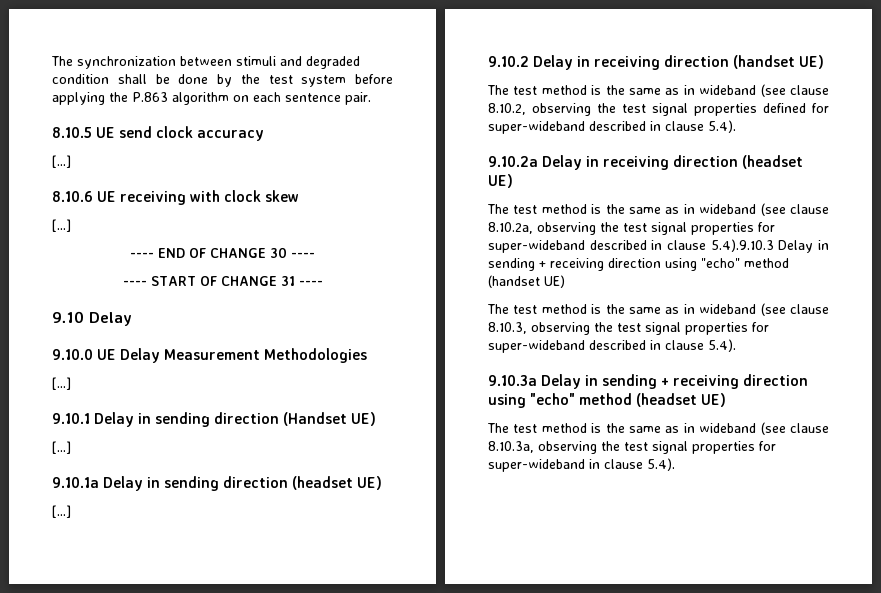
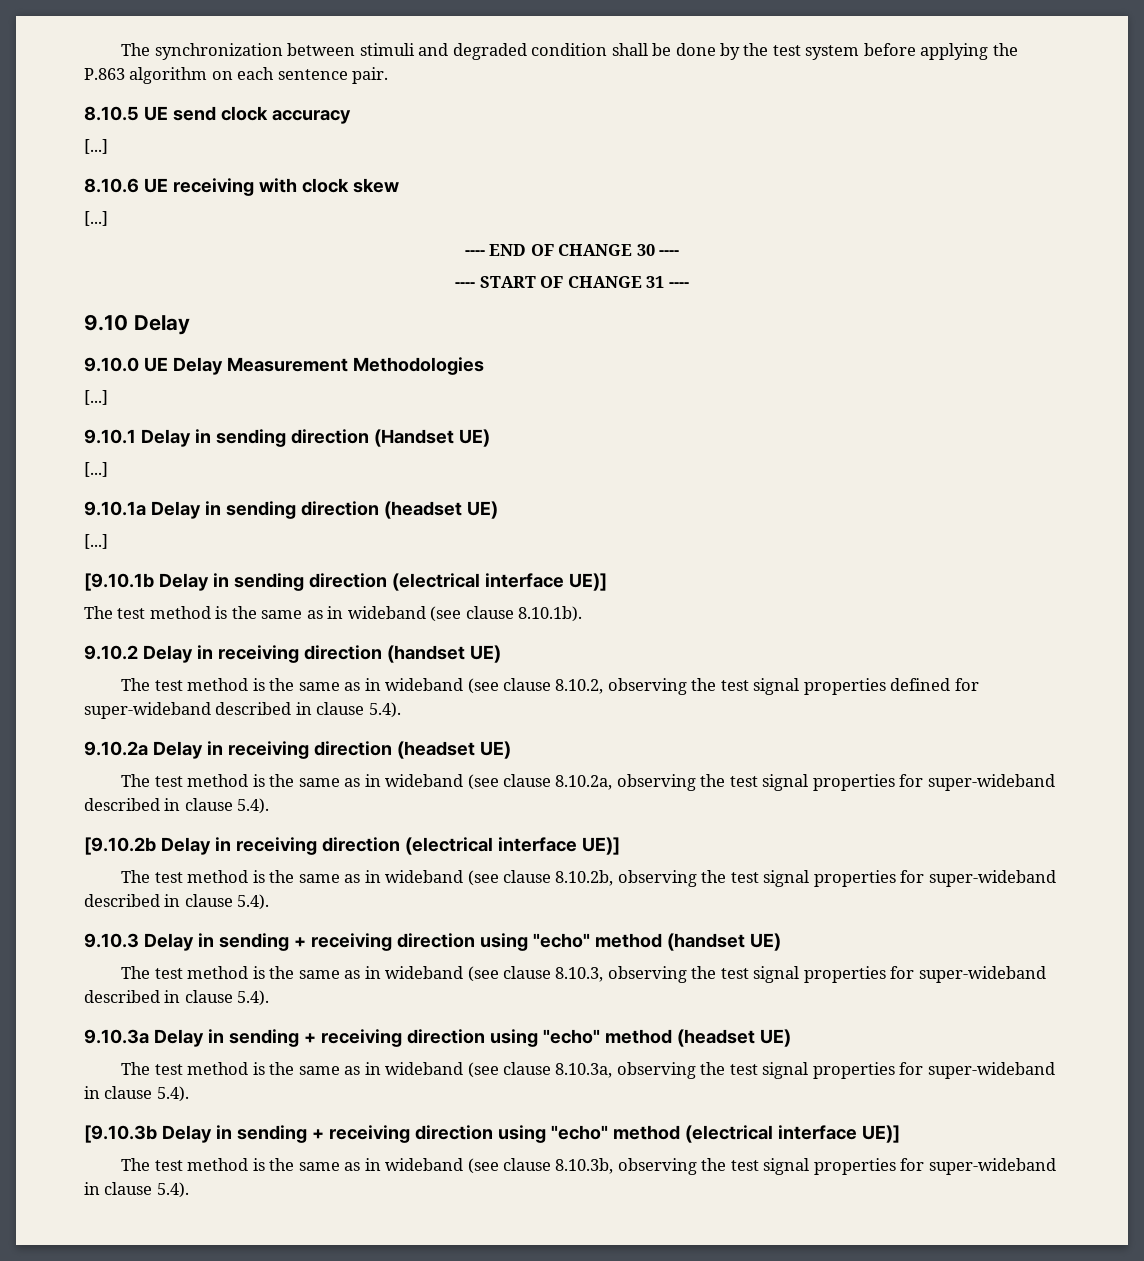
(71, 511) none -> [84,573,607,591] [84,606,583,622] // [9.10.1b Delay in sending direction (electrical interface UE)] // The test method is the same as in wideband (see clause 8.10.1b).
[710,239,774,252] 5.4).9.10.3 -> [237,798,270,814] [84,837,620,855] [121,870,1056,887] [84,894,270,910] [84,933,139,948] 5.4). // [9.10.2b Delay in receiving direction (electrical interface UE)] // The test method is the same as in wideband (see clause 8.10.2b, observing the test signal properties for super-wideband described in clause 5.4). // 9.10.3
(675, 464) none -> [84,1125,900,1143] [121,1158,1056,1175] [84,1182,189,1198] // [9.10.3b Delay in sending + receiving direction using "echo" method (electrical interface UE)] // The test method is the same as in wideband (see clause 8.10.3b, observing the test signal properties for super-wideband in clause 5.4).

